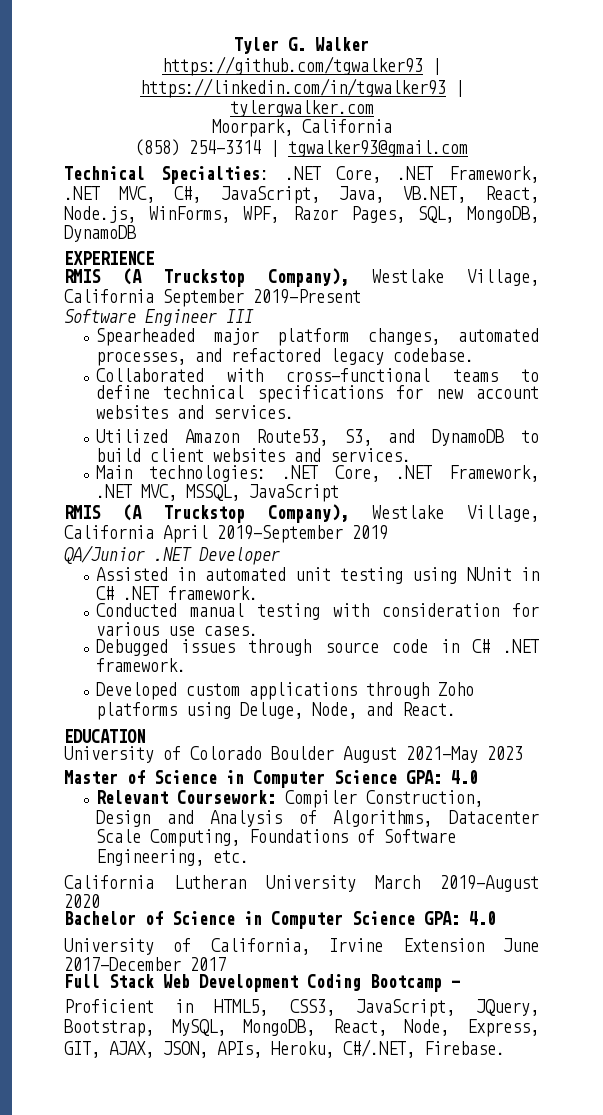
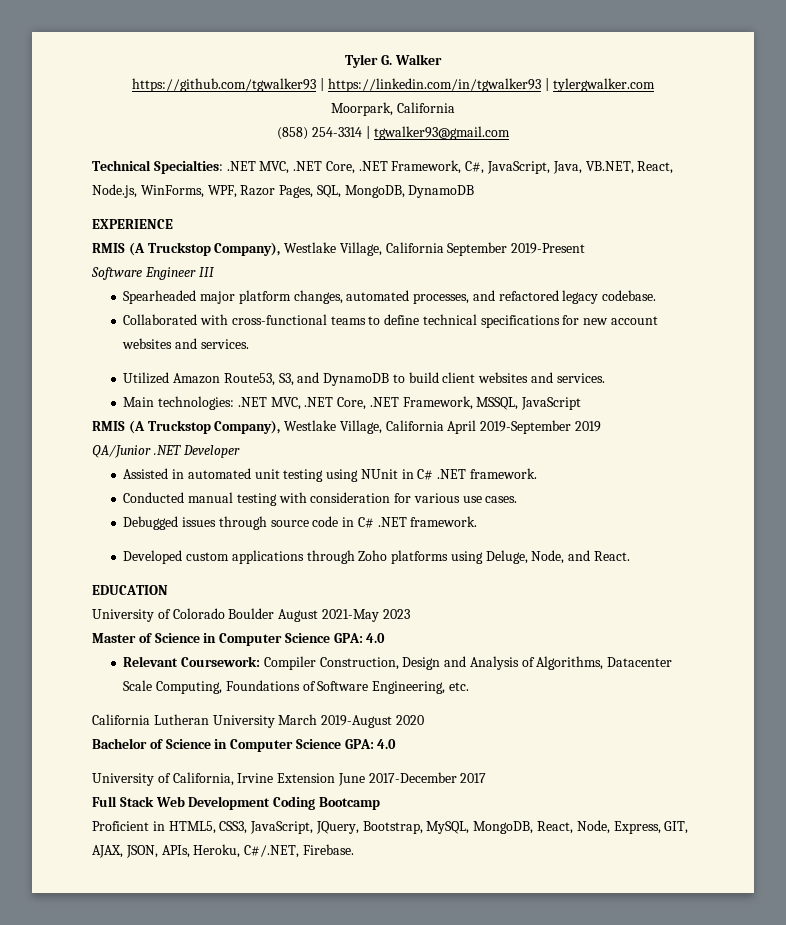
[336,166,539,183] [64,186,156,203] Core, .NET Framework, .NET MVC, -> [259,160,462,174] MVC, .NET Core, .NET Framework,
[334,465,539,482] [96,484,178,501] Core, .NET Framework, .NET MVC, -> [270,396,473,410] MVC, .NET Core, .NET Framework,
[451,980,460,988] – -> (380, 803) none

